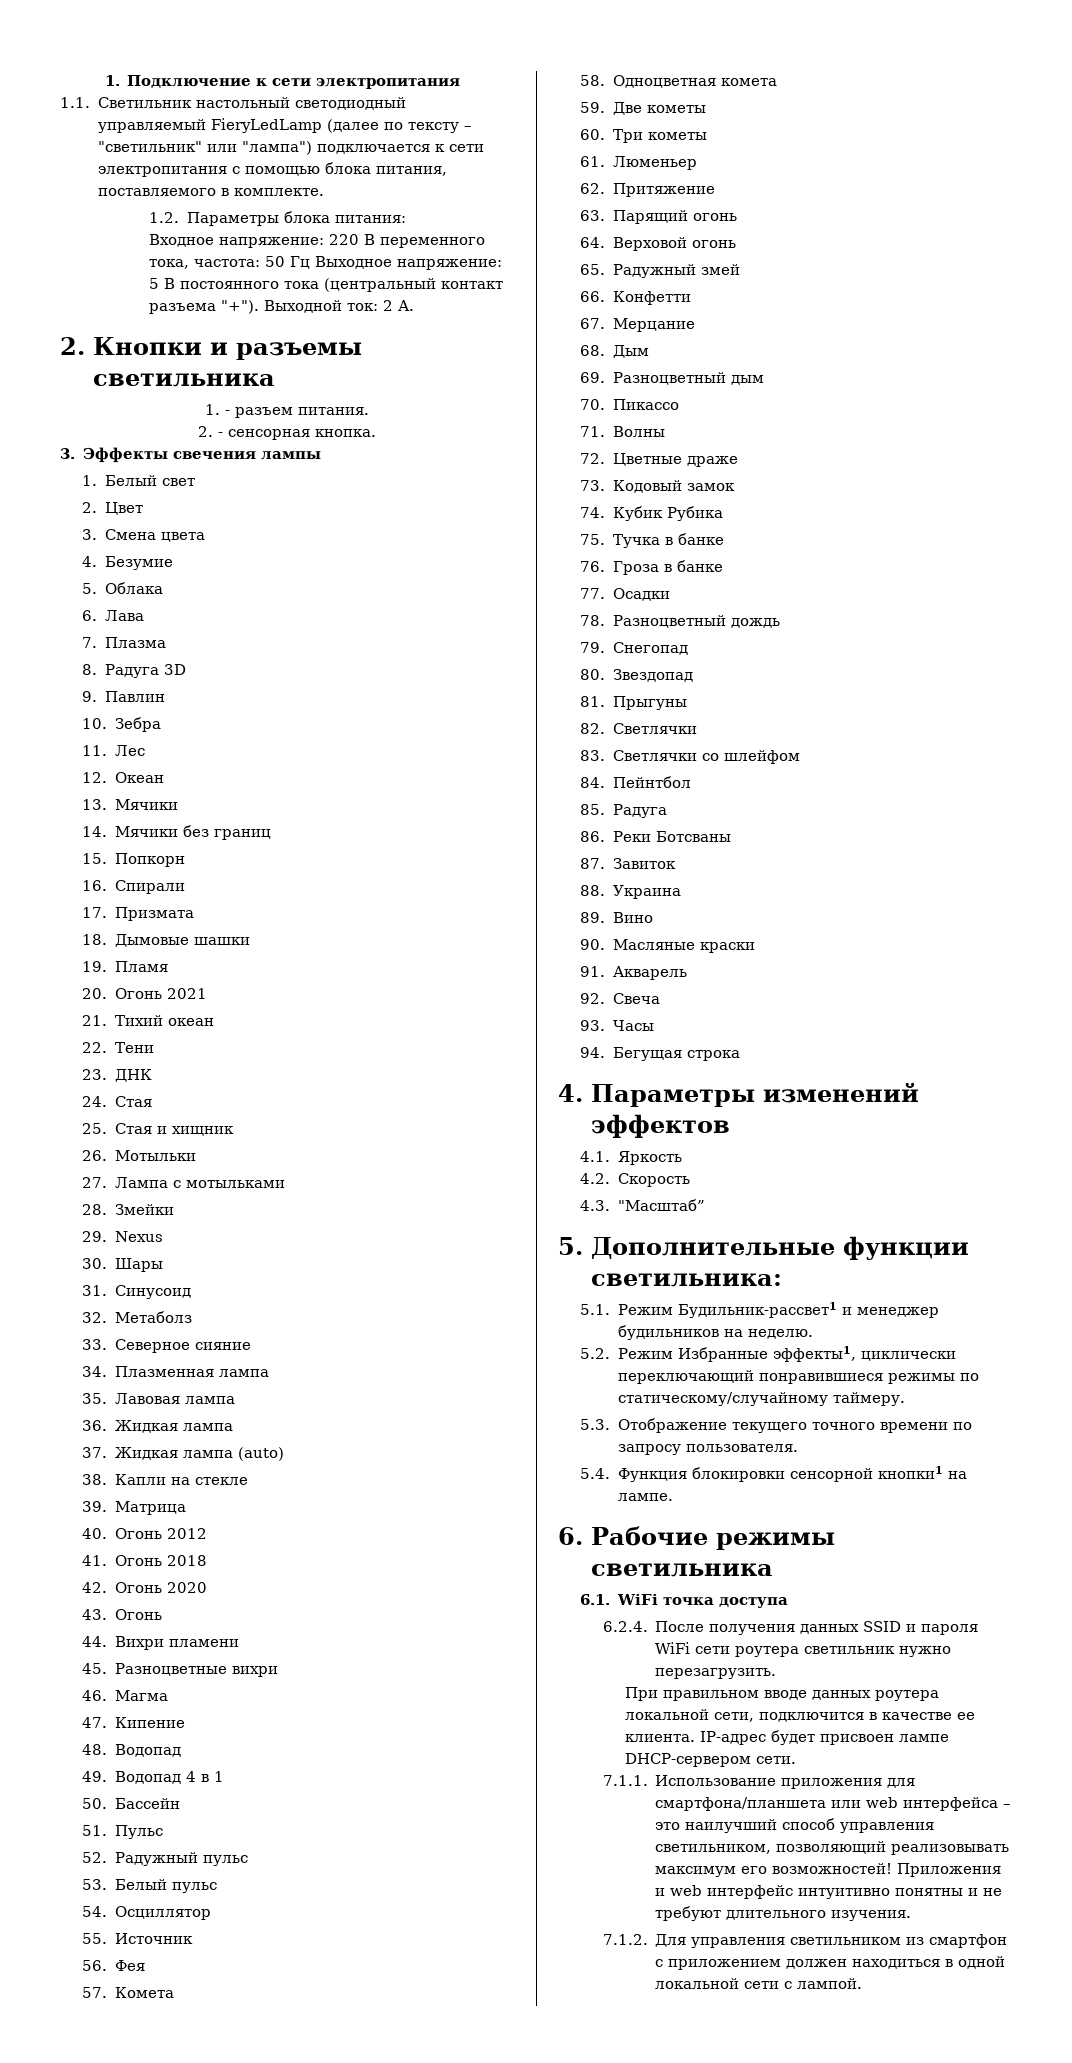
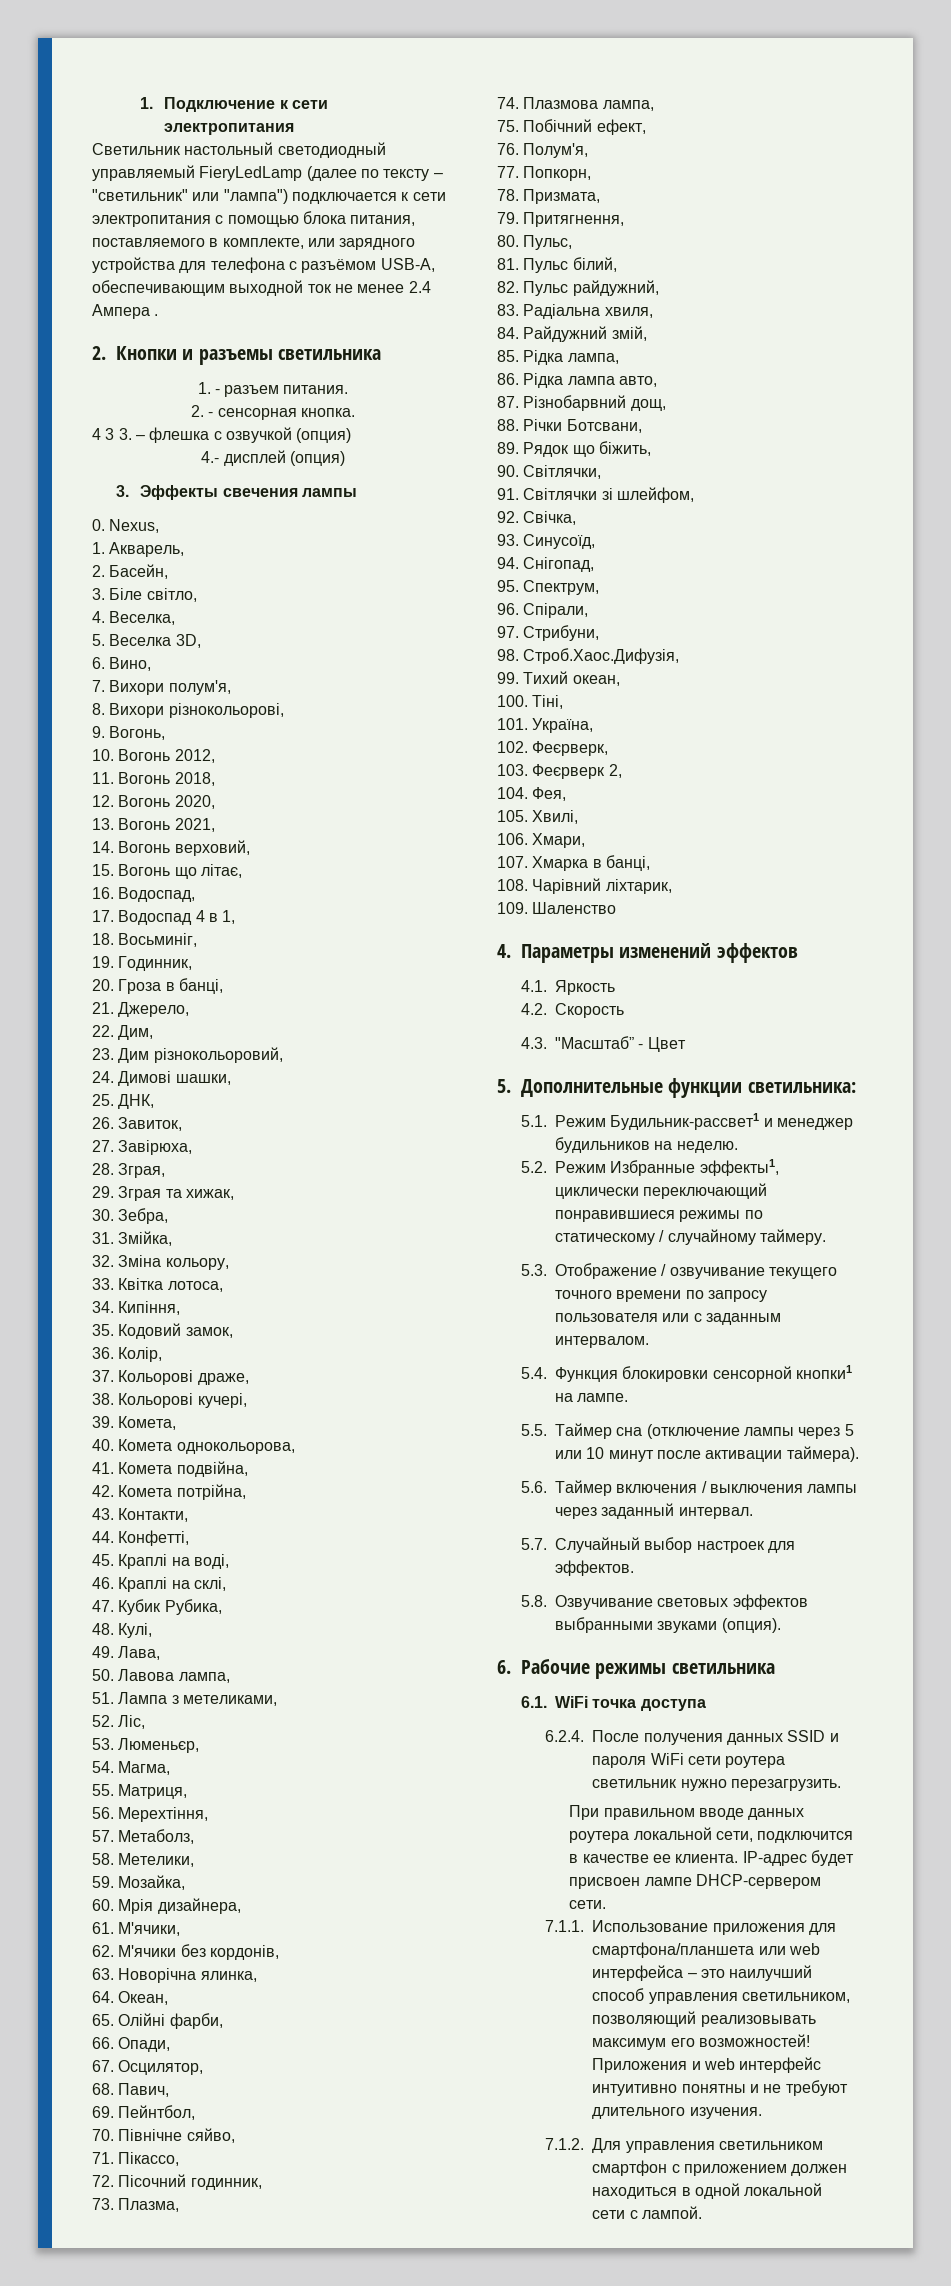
[60,97,90,108] 1.1. -> (295, 129) none
[233,188,324,196] [149,211,406,226] [149,234,486,248] [149,256,503,270] [149,278,504,292] [149,300,415,314] комплекте. // 1.2. Параметры блока питания: // Входное напряжение: 220 В переменного тока, частота: 50 Гц Выходное напряжение: 5 В постоянного тока (центральный контакт разъема "+"). Выходной ток: 2 А. -> [222,238,416,250] [92,257,435,273] [92,280,431,296] [92,304,159,319] комплекте, или зарядного устройства для телефона с разъёмом USB-A, обеспечивающим выходной ток не менее 2.4 Ампера .
[60,447,321,463] [82,475,195,486] [82,502,143,515] [82,529,205,542] [82,556,173,570] [82,582,163,594] [82,610,144,621] [82,637,166,648] [82,664,186,678] [82,691,165,702] [82,717,161,732] [82,745,145,756] [82,772,164,783] [82,799,178,810] [82,825,271,840] [82,853,185,867] [82,880,185,894] [82,907,194,921] [82,934,250,947] [82,961,168,972] [82,988,207,999] [82,1015,214,1026] [82,1042,154,1053] [82,1069,152,1082] [82,1096,152,1107] [82,1123,234,1136] [82,1150,196,1161] [82,1177,285,1188] [82,1204,174,1215] [82,1231,163,1242] [82,1258,163,1272] [82,1285,191,1299] [82,1311,192,1323] [82,1339,251,1353] [82,1366,269,1377] [82,1393,235,1404] [82,1420,233,1433] [82,1447,284,1461] [82,1474,248,1485] [82,1501,186,1515] [82,1528,207,1539] [82,1555,207,1566] [82,1582,207,1593] [82,1609,162,1620] [82,1636,239,1650] [82,1663,278,1677] [82,1690,168,1701] [82,1717,185,1728] [82,1744,181,1757] [82,1771,224,1784] [82,1798,180,1809] [82,1825,163,1839] [82,1852,248,1866] [82,1879,217,1893] [82,1906,211,1920] [82,1933,193,1944] [82,1960,145,1971] [82,1987,174,1998] [580,75,777,88] [580,102,706,115] [580,129,707,143] [580,156,697,170] [580,183,715,197] [580,210,737,224] [580,237,736,251] [580,264,740,278] [580,291,691,305] [580,318,695,332] [580,345,649,358] [580,372,764,385] [580,399,679,410] [580,426,665,437] [580,453,738,467] [580,480,735,493] [580,506,723,521] [580,533,724,548] [580,560,723,575] [580,588,670,601] [580,615,780,628] [580,642,688,655] [580,669,693,682] [580,696,687,710] [580,723,697,734] [580,750,800,764] [580,776,691,788] [580,804,667,818] [580,831,731,842] [580,858,676,869] [580,885,681,899] [580,912,653,923] [580,939,755,953] [580,966,687,980] [580,993,660,1004] [580,1020,654,1031] [580,1047,740,1061] 3. Эффекты свечения лампы // 1. Белый свет // 2. Цвет // 3. Смена цвета // 4. Безумие // 5. Облака // 6. Лава // 7. Плазма // 8. Радуга 3D // 9. Павлин // 10. Зебра // 11. Лес // 12. Океан // 13. Мячики // 14. Мячики без границ // 15. Попкорн // 16. Спирали // 17. Призмата // 18. Дымовые шашки // 19. Пламя // 20. Огонь 2021 // 21. Тихий океан // 22. Тени // 23. ДНК // 24. Стая // 25. Стая и хищник // 26. Мотыльки // 27. Лампа с мотыльками // 28. Змейки // 29. Nexus // 30. Шары // 31. Синусоид // 32. Метаболз // 33. Северное сияние // 34. Плазменная лампа // 35. Лавовая лампа // 36. Жидкая лампа // 37. Жидкая лампа (auto) // 38. Капли на стекле // 39. Матрица // 40. Огонь 2012 // 41. Огонь 2018 // 42. Огонь 2020 // 43. Огонь // 44. Вихри пламени // 45. Разноцветные вихри // 46. Магма // 47. Кипение // 48. Водопад // 49. Водопад 4 в 1 // 50. Бассейн // 51. Пульс // 52. Радужный пульс // 53. Белый пульс // 54. Осциллятор // 55. Источник // 56. Фея // 57. Комета // 58. Одноцветная комета // 59. Две кометы // 60. Три кометы // 61. Люменьер // 62. Притяжение // 63. Парящий огонь // 64. Верховой огонь // 65. Радужный змей // 66. Конфетти // 67. Мерцание // 68. Дым // 69. Разноцветный дым // 70. Пикассо // 71. Волны // 72. Цветные драже // 73. Кодовый замок // 74. Кубик Рубика // 75. Тучка в банке // 76. Гроза в банке // 77. Осадки // 78. Разноцветный дождь // 79. Снегопад // 80. Звездопад // 81. Прыгуны // 82. Светлячки // 83. Светлячки со шлейфом // 84. Пейнтбол // 85. Радуга // 86. Реки Ботсваны // 87. Завиток // 88. Украина // 89. Вино // 90. Масляные краски // 91. Акварель // 92. Свеча // 93. Часы // 94. Бегущая строка -> [92,427,352,443] [201,450,345,466] [116,485,357,500] [92,519,160,533] [92,542,185,557] [92,564,169,579] [92,588,197,602] [92,611,176,625] [92,634,201,648] [92,657,152,671] [92,680,231,695] [92,703,284,718] [92,726,166,740] [92,749,215,763] [92,772,215,786] [92,795,215,809] [92,818,215,832] [92,840,250,856] [92,864,242,879] [92,887,196,902] [92,910,236,925] [92,933,198,947] [92,956,193,971] [92,978,223,994] [92,1002,190,1017] [92,1025,154,1040] [92,1047,283,1063] [92,1071,231,1086] [92,1094,155,1109] [92,1117,183,1131] [92,1140,193,1155] [92,1163,166,1178] [92,1186,234,1201] [92,1208,169,1224] [92,1231,173,1246] [92,1255,229,1270] [92,1278,223,1292] [92,1301,181,1315] [92,1323,233,1339] [92,1347,163,1362] [92,1370,249,1385] [92,1393,247,1408] [92,1416,177,1430] [92,1439,295,1454] [92,1461,248,1477] [92,1484,246,1500] [92,1508,189,1522] [92,1530,190,1546] [92,1554,229,1569] [92,1577,226,1592] [92,1599,222,1615] [92,1623,153,1638] [92,1646,161,1660] [92,1669,230,1683] [92,1692,277,1706] [92,1715,146,1729] [92,1738,200,1753] [92,1761,171,1775] [92,1784,188,1799] [92,1807,209,1822] [92,1829,195,1844] [92,1853,195,1867] [92,1875,186,1890] [92,1898,241,1914] [92,1922,181,1936] [92,1944,279,1960] [92,1968,257,1983] [92,1991,169,2005] [92,2013,223,2029] [92,2037,171,2052] [92,2060,204,2075] [92,2083,170,2097] [92,2105,196,2120] [92,2128,235,2143] [92,2152,180,2166] [92,2174,262,2190] [92,2198,180,2212] [497,97,654,111] [497,119,646,135] [497,143,589,158] [497,166,592,181] [497,189,601,204] [497,212,625,227] [497,235,573,250] [497,257,617,273] [497,280,659,296] [497,304,653,319] [497,326,647,342] [497,350,619,365] [497,373,657,388] [497,395,666,411] [497,419,642,433] [497,441,651,457] [497,465,602,479] [497,487,694,503] [497,511,577,525] [497,534,596,549] [497,557,595,572] [497,580,600,595] [497,603,589,618] [497,625,600,641] [497,648,680,664] [497,671,620,686] [497,695,564,709] [497,718,594,733] [497,741,609,756] [497,764,622,779] [497,787,567,801] [497,810,579,824] [497,833,586,848] [497,855,650,871] [497,878,672,894] [497,902,617,914] 4 3 3. – флешка с озвучкой (опция) // 4.- дисплей (опция) // 3. Эффекты свечения лампы // 0. Nexus, // 1. Акварель, // 2. Басейн, // 3. Біле світло, // 4. Веселка, // 5. Веселка 3D, // 6. Вино, // 7. Вихори полум'я, // 8. Вихори різнокольорові, // 9. Вогонь, // 10. Вогонь 2012, // 11. Вогонь 2018, // 12. Вогонь 2020, // 13. Вогонь 2021, // 14. Вогонь верховий, // 15. Вогонь що літає, // 16. Водоспад, // 17. Водоспад 4 в 1, // 18. Восьминіг, // 19. Годинник, // 20. Гроза в банці, // 21. Джерело, // 22. Дим, // 23. Дим різнокольоровий, // 24. Димові шашки, // 25. ДНК, // 26. Завиток, // 27. Завірюха, // 28. Зграя, // 29. Зграя та хижак, // 30. Зебра, // 31. Змійка, // 32. Зміна кольору, // 33. Квітка лотоса, // 34. Кипіння, // 35. Кодовий замок, // 36. Колір, // 37. Кольорові драже, // 38. Кольорові кучері, // 39. Комета, // 40. Комета однокольорова, // 41. Комета подвійна, // 42. Комета потрійна, // 43. Контакти, // 44. Конфетті, // 45. Краплі на воді, // 46. Краплі на склі, // 47. Кубик Рубика, // 48. Кулі, // 49. Лава, // 50. Лавова лампа, // 51. Лампа з метеликами, // 52. Ліс, // 53. Люменьєр, // 54. Магма, // 55. Матриця, // 56. Мерехтіння, // 57. Метаболз, // 58. Метелики, // 59. Мозайка, // 60. Мрія дизайнера, // 61. М'ячики, // 62. М'ячики без кордонів, // 63. Новорічна ялинка, // 64. Океан, // 65. Олійні фарби, // 66. Опади, // 67. Осцилятор, // 68. Павич, // 69. Пейнтбол, // 70. Північне сяйво, // 71. Пікассо, // 72. Пісочний годинник, // 73. Плазма, // 74. Плазмова лампа, // 75. Побічний ефект, // 76. Полум'я, // 77. Попкорн, // 78. Призмата, // 79. Притягнення, // 80. Пульс, // 81. Пульс білий, // 82. Пульс райдужний, // 83. Радіальна хвиля, // 84. Райдужний змій, // 85. Рідка лампа, // 86. Рідка лампа авто, // 87. Різнобарвний дощ, // 88. Річки Ботсвани, // 89. Рядок що біжить, // 90. Світлячки, // 91. Світлячки зі шлейфом, // 92. Свічка, // 93. Синусоїд, // 94. Снігопад, // 95. Спектрум, // 96. Спірали, // 97. Стрибуни, // 98. Строб.Хаос.Дифузія, // 99. Тихий океан, // 100. Тіні, // 101. Україна, // 102. Феєрверк, // 103. Феєрверк 2, // 104. Фея, // 105. Хвилі, // 106. Хмари, // 107. Хмарка в банці, // 108. Чарівний ліхтарик, // 109. Шаленство
(705, 1205) none -> [638,1037,686,1052] - Цвет
[617,1392,828,1406] статическому/случайному -> [555,1229,756,1245] статическому / случайному
(727, 1425) none -> [661,1264,765,1279] / озвучивание
[685,1444,798,1452] пользователя. -> [555,1313,782,1325] [555,1336,650,1348] пользователя или с заданным интервалом.
(673, 1497) none -> [521,1423,854,1439] [555,1446,859,1462] [521,1480,858,1496] [555,1503,753,1519] [521,1537,796,1553] [555,1560,635,1576] [521,1594,808,1610] [555,1617,781,1633] // 5.5. Таймер сна (отключение лампы через 5 или 10 минут после активации таймера). // 5.6. Таймер включения / выключения лампы через заданный интервал. // 5.7. Случайный выбор настроек для эффектов. // 5.8. Озвучивание световых эффектов выбранными звуками (опция).
[906,1937,925,1945] из -> (823, 2145) none

